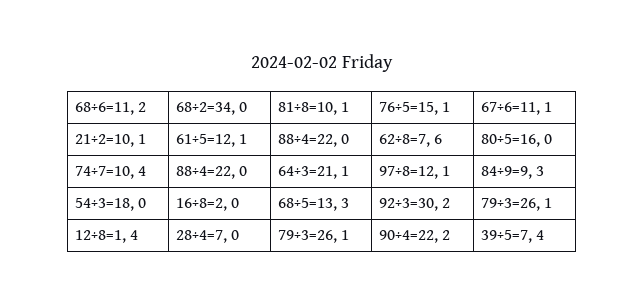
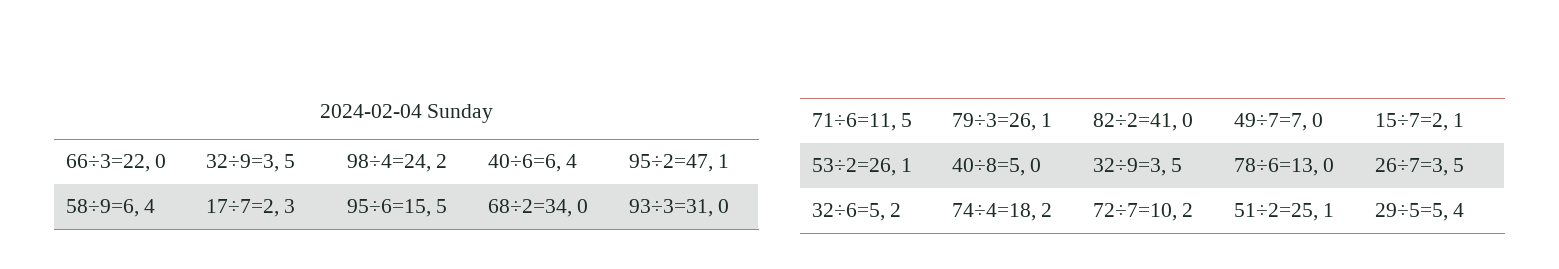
[251,54,393,72] [74,102,147,115] [175,102,248,115] [277,102,350,115] [378,102,451,115] [480,102,553,115] [74,134,147,147] [175,134,248,147] [277,134,350,147] [378,134,443,147] [480,134,553,147] [74,166,147,179] [175,166,248,179] [277,166,350,179] [378,166,451,179] [480,166,545,179] [74,198,147,211] [175,198,240,211] [277,198,350,211] [378,198,451,211] [480,198,553,211] [74,230,139,243] [175,230,240,243] [277,230,350,243] [378,230,451,243] [480,230,532,243] 2024-02-02 Friday // 68÷6=11, 2 | 68÷2=34, 0 | 81÷8=10, 1 | 76÷5=15, 1 | 67÷6=11, 1 // 21÷2=10, 1 | 61÷5=12, 1 | 88÷4=22, 0 | 62÷8=7, 6 | 80÷5=16, 0 // 74÷7=10, 4 | 88÷4=22, 0 | 64÷3=21, 1 | 97÷8=12, 1 | 84÷9=9, 3 // 54÷3=18, 0 | 16÷8=2, 0 | 68÷5=13, 3 | 92÷3=30, 2 | 79÷3=26, 1 // 12÷8=1, 4 | 28÷4=7, 0 | 79÷3=26, 1 | 90÷4=22, 2 | 39÷5=7, -> [319,104,494,123] [65,154,167,172] [205,154,296,172] [346,154,448,172] [487,154,578,172] [628,154,730,172] [65,199,156,217] [205,199,296,217] [346,199,448,217] [487,199,589,217] [628,199,730,217] [811,113,913,131] [951,113,1053,131] [1092,113,1194,131] [1233,113,1324,131] [1374,113,1465,131] [811,158,913,176] [951,158,1042,176] [1092,158,1183,176] [1233,158,1335,176] [1374,158,1465,176] [811,203,902,221] [951,203,1053,221] [1092,203,1194,221] [1233,203,1335,221] [1374,203,1448,221] 2024-02-04 Sunday // 66÷3=22, 0 | 32÷9=3, 5 | 98÷4=24, 2 | 40÷6=6, 4 | 95÷2=47, 1 // 58÷9=6, 4 | 17÷7=2, 3 | 95÷6=15, 5 | 68÷2=34, 0 | 93÷3=31, 0 // 71÷6=11, 5 | 79÷3=26, 1 | 82÷2=41, 0 | 49÷7=7, 0 | 15÷7=2, 1 // 53÷2=26, 1 | 40÷8=5, 0 | 32÷9=3, 5 | 78÷6=13, 0 | 26÷7=3, 5 // 32÷6=5, 2 | 74÷4=18, 2 | 72÷7=10, 2 | 51÷2=25, 1 | 29÷5=5,

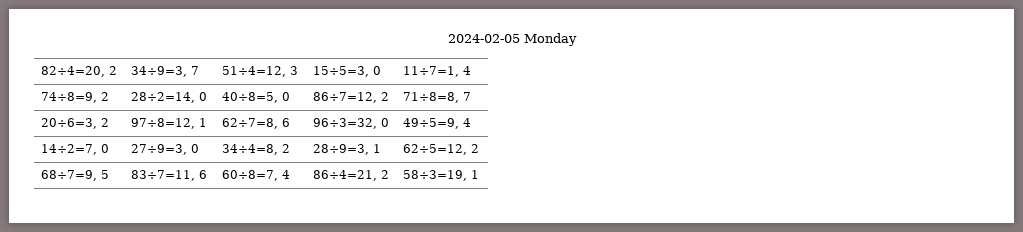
[319,104,494,123] [65,154,167,172] [205,154,296,172] [346,154,448,172] [487,154,578,172] [628,154,730,172] [65,199,156,217] [205,199,296,217] [346,199,448,217] [487,199,589,217] [628,199,730,217] [811,113,913,131] [951,113,1053,131] [1092,113,1194,131] [1233,113,1324,131] [1374,113,1465,131] [811,158,913,176] [951,158,1042,176] [1092,158,1183,176] [1233,158,1335,176] [1374,158,1465,176] [811,203,902,221] [951,203,1053,221] [1092,203,1194,221] [1233,203,1335,221] [1374,203,1465,221] 2024-02-04 Sunday // 66÷3=22, 0 | 32÷9=3, 5 | 98÷4=24, 2 | 40÷6=6, 4 | 95÷2=47, 1 // 58÷9=6, 4 | 17÷7=2, 3 | 95÷6=15, 5 | 68÷2=34, 0 | 93÷3=31, 0 // 71÷6=11, 5 | 79÷3=26, 1 | 82÷2=41, 0 | 49÷7=7, 0 | 15÷7=2, 1 // 53÷2=26, 1 | 40÷8=5, 0 | 32÷9=3, 5 | 78÷6=13, 0 | 26÷7=3, 5 // 32÷6=5, 2 | 74÷4=18, 2 | 72÷7=10, 2 | 51÷2=25, 1 | 29÷5=5, 4 -> [447,33,577,46] [40,66,117,77] [130,66,199,77] [221,66,298,77] [312,66,381,77] [402,66,471,77] [40,92,109,103] [130,92,207,103] [221,92,290,103] [312,92,389,103] [402,92,471,103] [40,118,109,129] [130,118,207,129] [221,118,290,129] [312,118,389,129] [402,118,471,129] [40,144,109,155] [130,144,199,155] [221,144,290,155] [312,144,381,155] [402,144,479,155] [40,170,109,181] [130,170,207,181] [221,170,290,181] [312,170,389,181] [402,170,479,181] 2024-02-05 Monday // 82÷4=20, 2 | 34÷9=3, 7 | 51÷4=12, 3 | 15÷5=3, 0 | 11÷7=1, 4 // 74÷8=9, 2 | 28÷2=14, 0 | 40÷8=5, 0 | 86÷7=12, 2 | 71÷8=8, 7 // 20÷6=3, 2 | 97÷8=12, 1 | 62÷7=8, 6 | 96÷3=32, 0 | 49÷5=9, 4 // 14÷2=7, 0 | 27÷9=3, 0 | 34÷4=8, 2 | 28÷9=3, 1 | 62÷5=12, 2 // 68÷7=9, 5 | 83÷7=11, 6 | 60÷8=7, 4 | 86÷4=21, 2 | 58÷3=19, 1

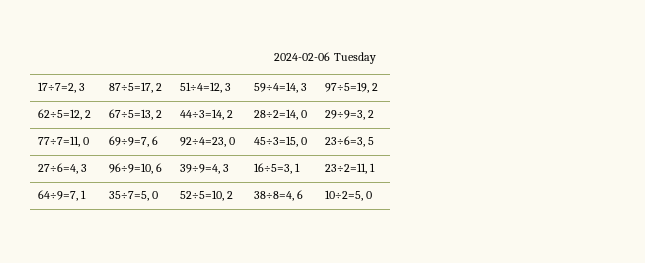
[447,33,577,46] [40,66,117,77] [130,66,199,77] 2024-02-05 Monday // 82÷4=20, 2 | 34÷9=3, 7 -> [274,52,376,64] [38,82,86,93] [109,82,163,93] 2024-02-06 Tuesday // 17÷7=2, 3 | 87÷5=17, 2
[312,66,381,77] [402,66,471,77] [40,92,109,103] [130,92,207,103] [221,92,290,103] [312,92,389,103] [402,92,471,103] [40,118,109,129] [130,118,207,129] [221,118,290,129] [312,118,389,129] [402,118,471,129] [40,144,109,155] [130,144,199,155] [221,144,290,155] [312,144,381,155] [402,144,479,155] [40,170,109,181] [130,170,207,181] [221,170,290,181] [312,170,389,181] [402,170,479,181] 15÷5=3, 0 | 11÷7=1, 4 // 74÷8=9, 2 | 28÷2=14, 0 | 40÷8=5, 0 | 86÷7=12, 2 | 71÷8=8, 7 // 20÷6=3, 2 | 97÷8=12, 1 | 62÷7=8, 6 | 96÷3=32, 0 | 49÷5=9, 4 // 14÷2=7, 0 | 27÷9=3, 0 | 34÷4=8, 2 | 28÷9=3, 1 | 62÷5=12, 2 // 68÷7=9, 5 | 83÷7=11, 6 | 60÷8=7, 4 | 86÷4=21, 2 | 58÷3=19, 1 -> [254,82,308,93] [325,82,379,93] [38,109,92,120] [109,109,163,120] [180,109,234,120] [254,109,308,120] [325,110,375,120] [38,136,90,147] [109,136,159,147] [180,137,236,147] [254,136,308,147] [325,136,375,147] [38,163,88,174] [109,163,163,174] [180,164,230,174] [254,163,301,174] [325,163,376,174] [38,190,87,201] [109,191,159,201] [180,190,234,201] [254,190,304,201] [325,190,373,201] 59÷4=14, 3 | 97÷5=19, 2 // 62÷5=12, 2 | 67÷5=13, 2 | 44÷3=14, 2 | 28÷2=14, 0 | 29÷9=3, 2 // 77÷7=11, 0 | 69÷9=7, 6 | 92÷4=23, 0 | 45÷3=15, 0 | 23÷6=3, 5 // 27÷6=4, 3 | 96÷9=10, 6 | 39÷9=4, 3 | 16÷5=3, 1 | 23÷2=11, 1 // 64÷9=7, 1 | 35÷7=5, 0 | 52÷5=10, 2 | 38÷8=4, 6 | 10÷2=5, 0

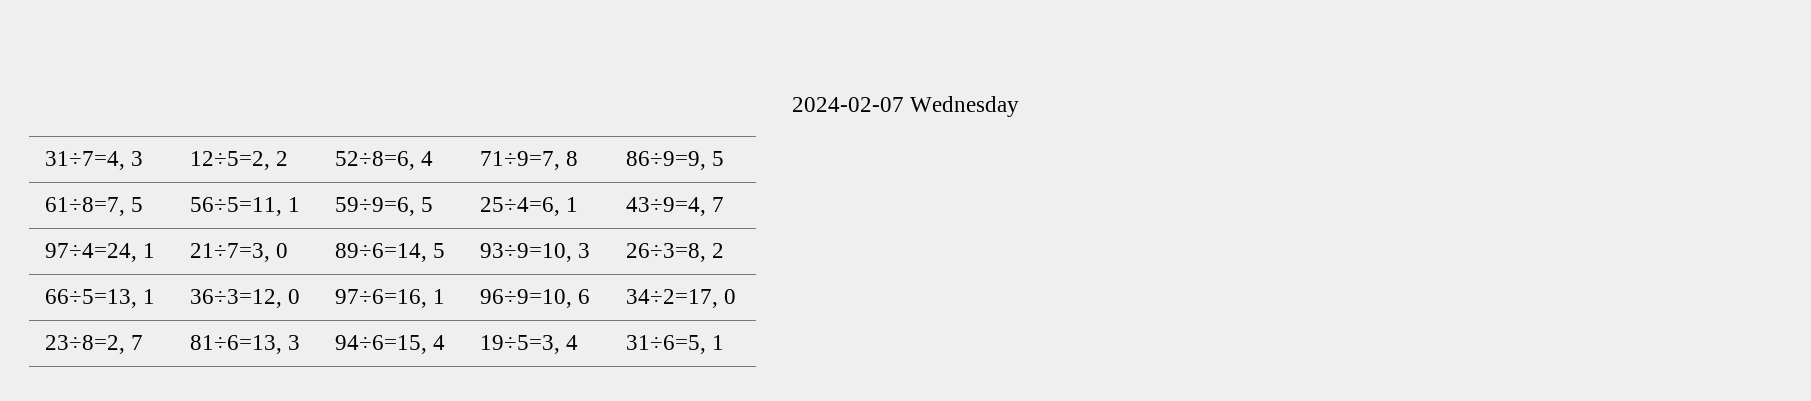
[274,52,376,64] [38,82,86,93] [109,82,163,93] [180,82,232,93] [254,82,308,93] [325,82,379,93] [38,109,92,120] [109,109,163,120] [180,109,234,120] [254,109,308,120] [325,110,375,120] [38,136,90,147] [109,136,159,147] [180,137,236,147] [254,136,308,147] [325,136,375,147] [38,163,88,174] [109,163,163,174] [180,164,230,174] [254,163,301,174] [325,163,376,174] [38,190,87,201] [109,191,159,201] [180,190,234,201] [254,190,304,201] [325,190,373,201] 2024-02-06 Tuesday // 17÷7=2, 3 | 87÷5=17, 2 | 51÷4=12, 3 | 59÷4=14, 3 | 97÷5=19, 2 // 62÷5=12, 2 | 67÷5=13, 2 | 44÷3=14, 2 | 28÷2=14, 0 | 29÷9=3, 2 // 77÷7=11, 0 | 69÷9=7, 6 | 92÷4=23, 0 | 45÷3=15, 0 | 23÷6=3, 5 // 27÷6=4, 3 | 96÷9=10, 6 | 39÷9=4, 3 | 16÷5=3, 1 | 23÷2=11, 1 // 64÷9=7, 1 | 35÷7=5, 0 | 52÷5=10, 2 | 38÷8=4, 6 | 10÷2=5, 0 -> [791,96,1020,117] [45,151,144,170] [190,151,289,170] [335,151,434,170] [480,151,579,170] [626,151,725,170] [45,197,144,216] [190,197,301,216] [335,197,434,216] [480,197,579,216] [626,197,725,216] [45,243,156,262] [190,243,289,262] [335,243,446,262] [480,243,591,262] [626,243,725,262] [45,289,156,308] [190,289,301,308] [335,289,446,308] [480,289,591,308] [626,289,737,308] [45,335,144,354] [190,335,301,354] [335,335,446,354] [480,335,579,354] [626,335,725,354] 2024-02-07 Wednesday // 31÷7=4, 3 | 12÷5=2, 2 | 52÷8=6, 4 | 71÷9=7, 8 | 86÷9=9, 5 // 61÷8=7, 5 | 56÷5=11, 1 | 59÷9=6, 5 | 25÷4=6, 1 | 43÷9=4, 7 // 97÷4=24, 1 | 21÷7=3, 0 | 89÷6=14, 5 | 93÷9=10, 3 | 26÷3=8, 2 // 66÷5=13, 1 | 36÷3=12, 0 | 97÷6=16, 1 | 96÷9=10, 6 | 34÷2=17, 0 // 23÷8=2, 7 | 81÷6=13, 3 | 94÷6=15, 4 | 19÷5=3, 4 | 31÷6=5, 1

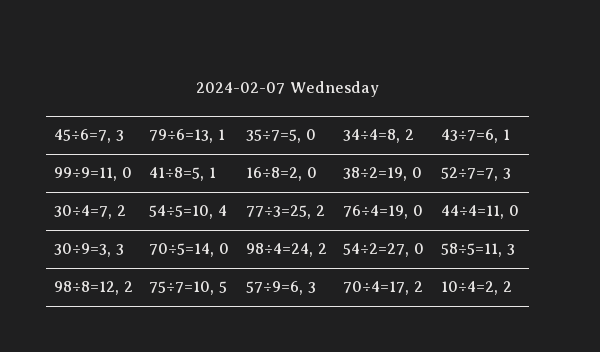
[45,151,144,170] [190,151,289,170] [335,151,434,170] [480,151,579,170] [626,151,725,170] [45,197,144,216] [190,197,301,216] [335,197,434,216] [480,197,579,216] [626,197,725,216] [45,243,156,262] [190,243,289,262] [335,243,446,262] [480,243,591,262] [626,243,725,262] [45,289,156,308] [190,289,301,308] [335,289,446,308] [480,289,591,308] [626,289,737,308] [45,335,144,354] [190,335,301,354] [335,335,446,354] [480,335,579,354] [626,335,725,354] 31÷7=4, 3 | 12÷5=2, 2 | 52÷8=6, 4 | 71÷9=7, 8 | 86÷9=9, 5 // 61÷8=7, 5 | 56÷5=11, 1 | 59÷9=6, 5 | 25÷4=6, 1 | 43÷9=4, 7 // 97÷4=24, 1 | 21÷7=3, 0 | 89÷6=14, 5 | 93÷9=10, 3 | 26÷3=8, 2 // 66÷5=13, 1 | 36÷3=12, 0 | 97÷6=16, 1 | 96÷9=10, 6 | 34÷2=17, 0 // 23÷8=2, 7 | 81÷6=13, 3 | 94÷6=15, 4 | 19÷5=3, 4 | 31÷6=5, 1 -> [54,129,124,143] [149,129,225,143] [246,129,316,143] [343,129,414,143] [441,129,510,143] [54,167,132,181] [149,167,216,181] [246,167,317,181] [343,167,422,181] [441,167,511,181] [54,205,126,219] [149,205,227,219] [246,205,325,219] [343,205,423,219] [441,205,519,219] [54,243,124,257] [149,243,229,257] [246,243,327,257] [343,243,424,257] [441,243,515,257] [54,281,133,295] [149,281,227,295] [246,281,316,295] [343,281,423,295] [441,281,512,295] 45÷6=7, 3 | 79÷6=13, 1 | 35÷7=5, 0 | 34÷4=8, 2 | 43÷7=6, 1 // 99÷9=11, 0 | 41÷8=5, 1 | 16÷8=2, 0 | 38÷2=19, 0 | 52÷7=7, 3 // 30÷4=7, 2 | 54÷5=10, 4 | 77÷3=25, 2 | 76÷4=19, 0 | 44÷4=11, 0 // 30÷9=3, 3 | 70÷5=14, 0 | 98÷4=24, 2 | 54÷2=27, 0 | 58÷5=11, 3 // 98÷8=12, 2 | 75÷7=10, 5 | 57÷9=6, 3 | 70÷4=17, 2 | 10÷4=2, 2

